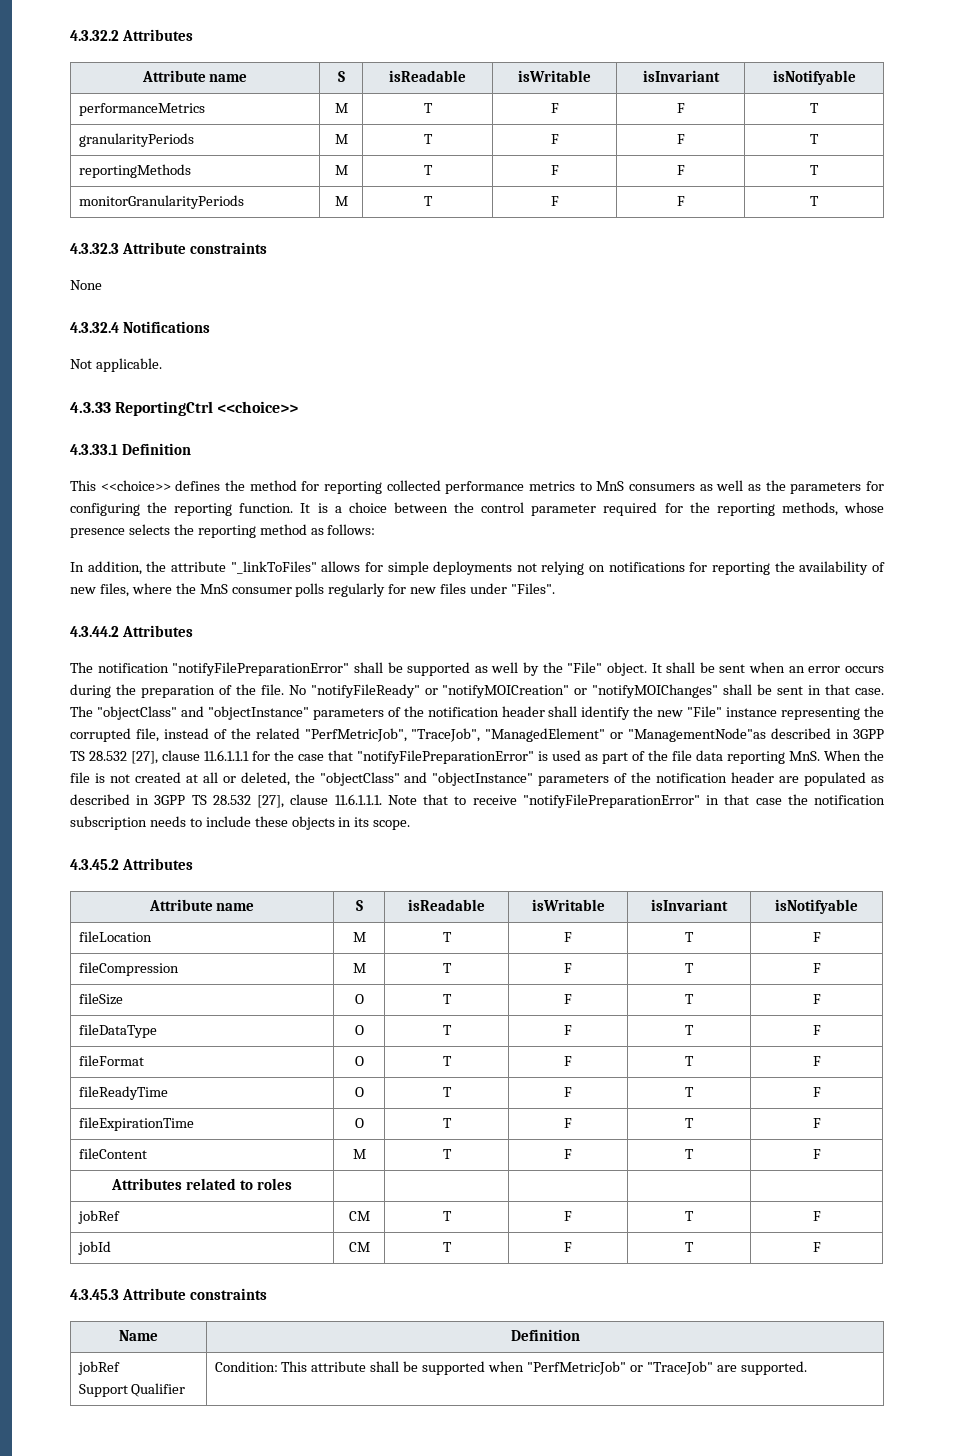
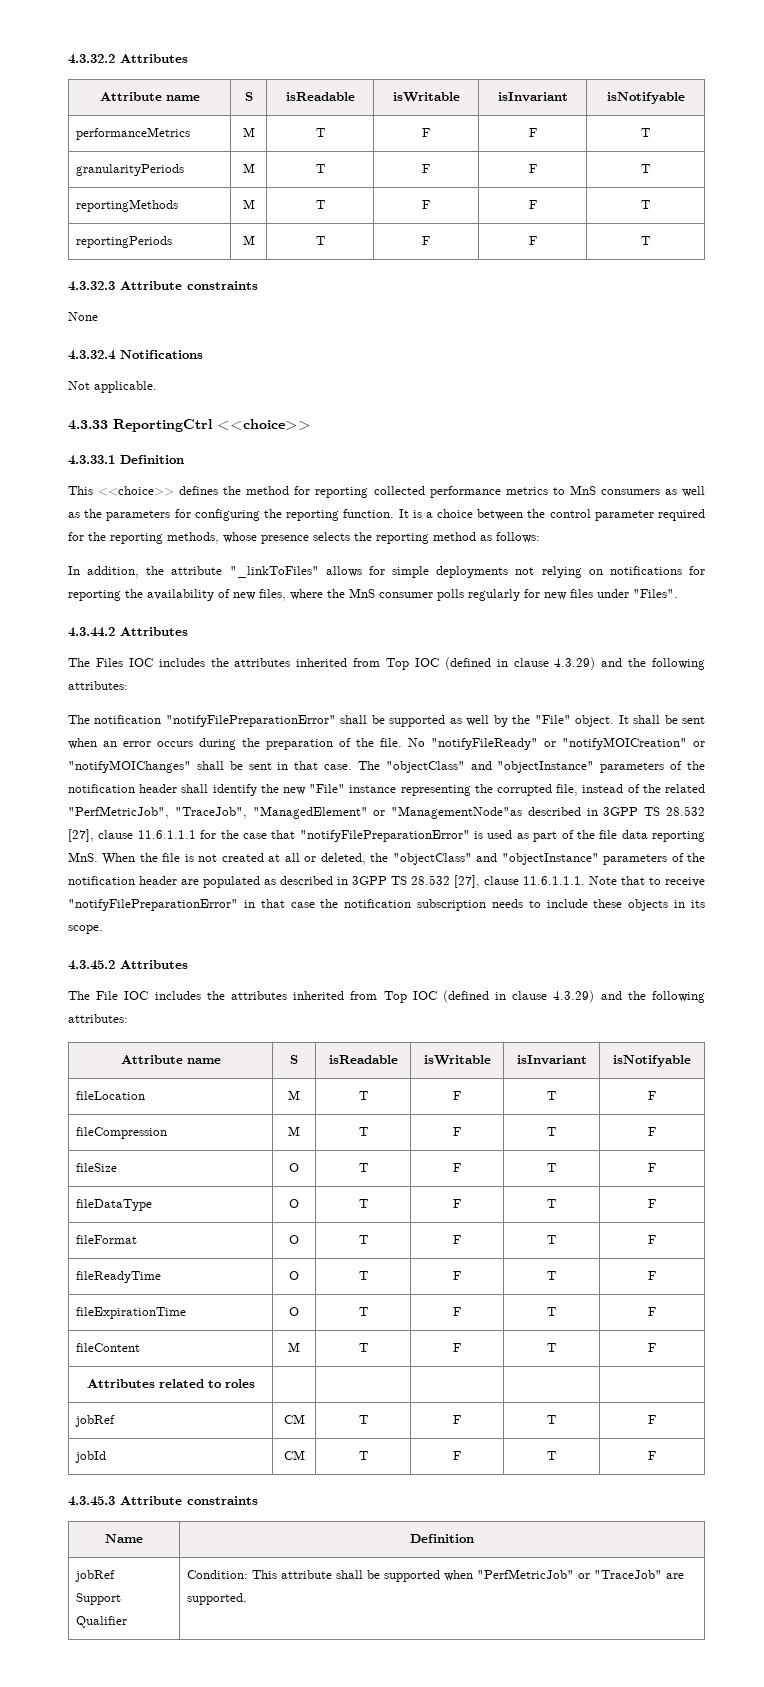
[78,195,244,209] monitorGranularityPeriods -> [76,236,173,248] reportingPeriods
(193, 631) none -> [68,657,705,670] [68,681,128,690] // The Files IOC includes the attributes inherited from Top IOC (defined in clause 4.3.29) and the following attributes:
(193, 864) none -> [68,990,705,1003] [68,1014,128,1023] // The File IOC includes the attributes inherited from Top IOC (defined in clause 4.3.29) and the following attributes:

